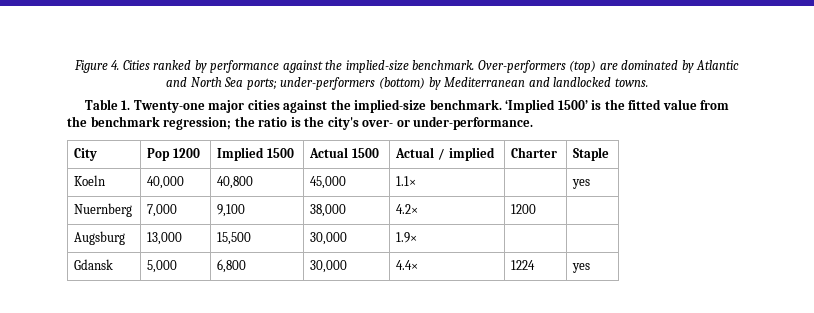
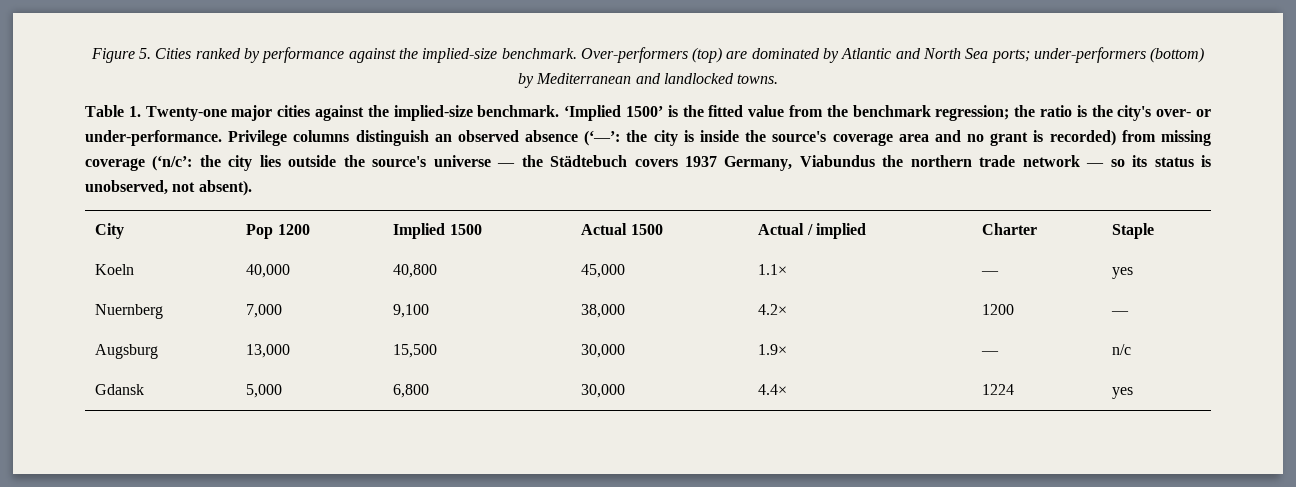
[111,60,120,70] 4. -> [138,48,151,59] 5.
(534, 123) none -> [228,130,1211,146] [85,155,1211,171] [85,180,252,196] Privilege columns distinguish an observed absence (‘—’: the city is inside the source's coverage area and no grant is recorded) from missing coverage (‘n/c’: the city lies outside the source's universe — the Städtebuch covers 1937 Germany, Viabundus the northern trade network — so its status is unobserved, not absent).
(417, 181) none -> [981,271,1000,275] —
(537, 209) none -> [1111,311,1130,315] —
(418, 237) | -> [981,351,1000,355] [1112,344,1132,355] — | n/c

